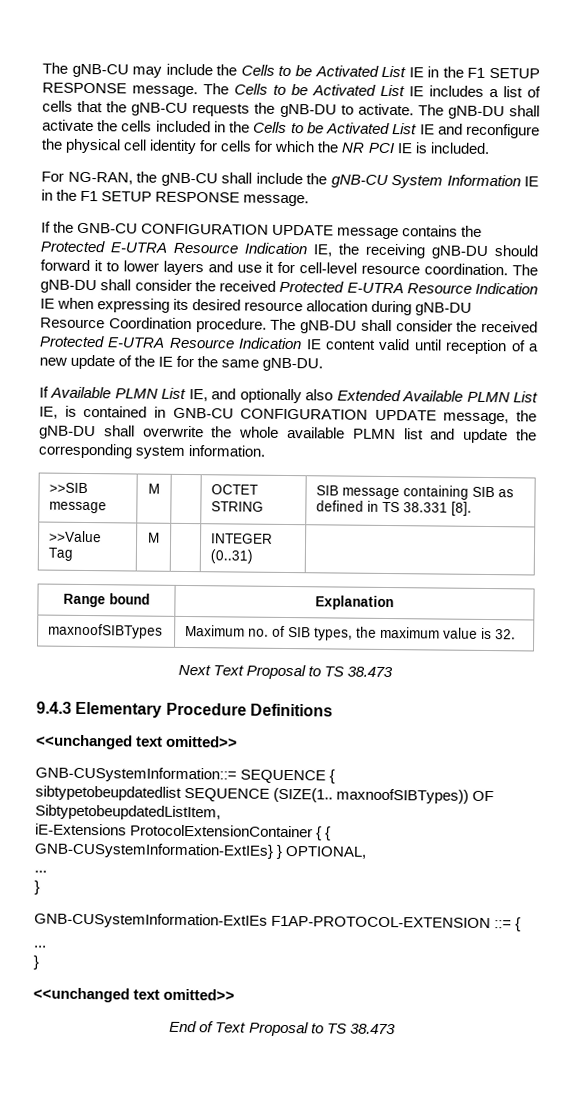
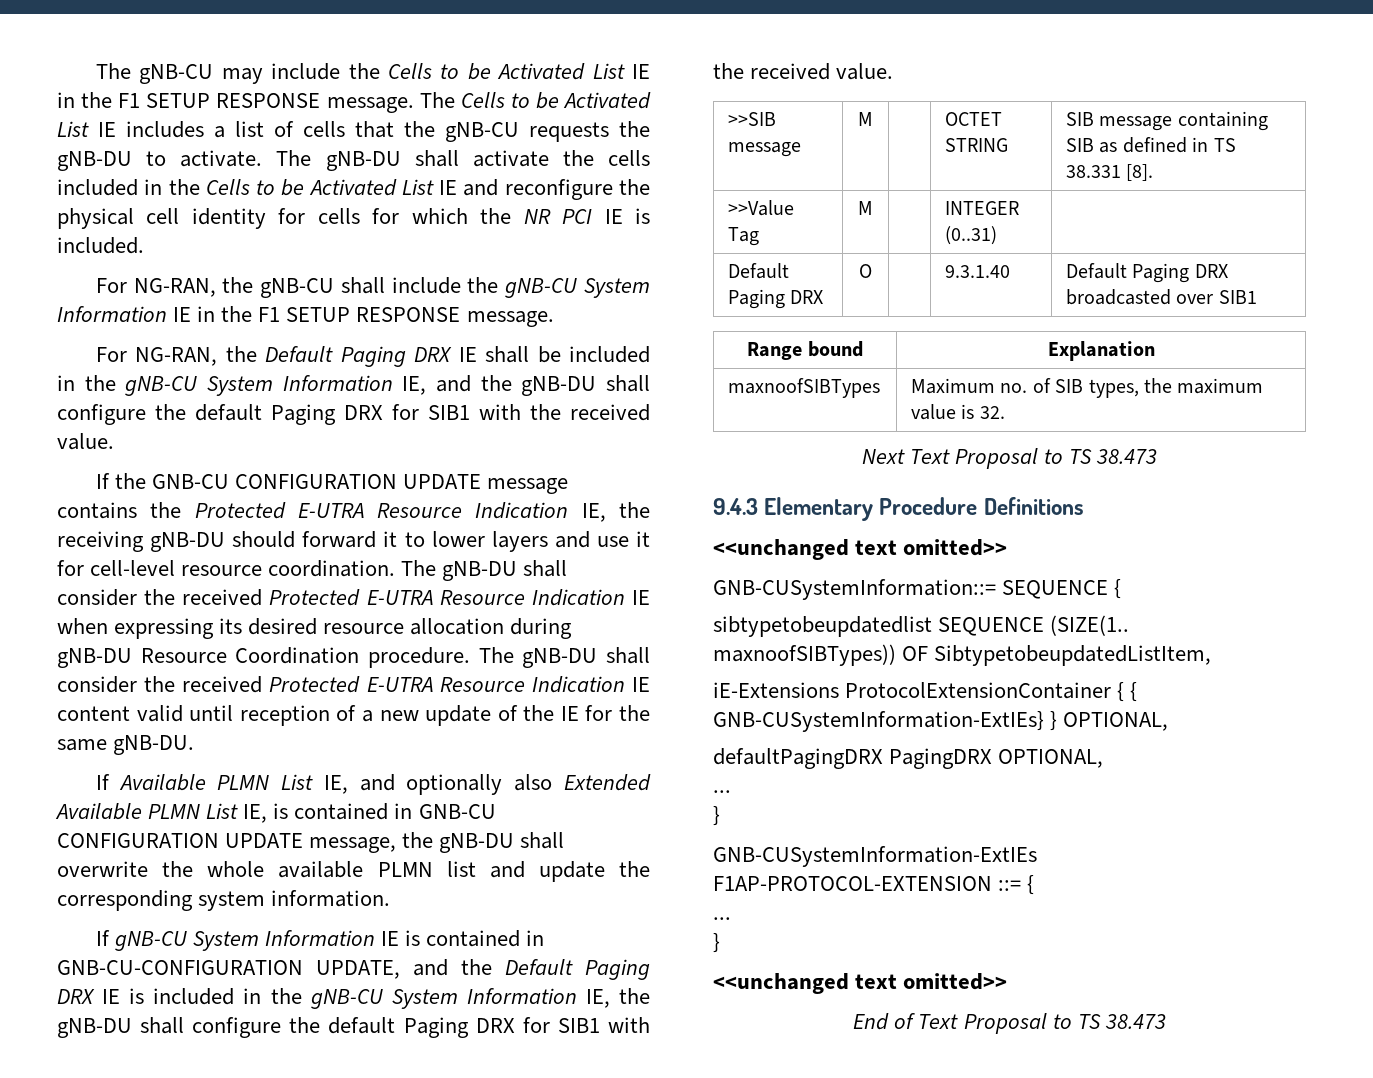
(310, 200) none -> [95,346,650,367] [57,375,650,396] [57,404,650,425] [57,433,114,450] // For NG-RAN, the Default Paging DRX IE shall be included in the gNB-CU System Information IE, and the gNB-DU shall configure the default Paging DRX for SIB1 with the received value.
(267, 451) none -> [95,930,545,951] [57,959,650,980] [57,988,651,1009] [57,1017,650,1038] [713,63,894,80] // If gNB-CU System Information IE is contained in GNB-CU-CONFIGURATION UPDATE, and the Default Paging DRX IE is included in the gNB-CU System Information IE, the gNB-DU shall configure the default Paging DRX for SIB1 with the received value.
(254, 556) none -> [728,263,790,279] [728,289,824,309] [859,264,872,278] [945,265,1011,278] [1066,263,1228,283] [1066,289,1257,305] // Default Paging DRX | O | | 9.3.1.40 | Default Paging DRX broadcasted over SIB1
(368, 852) none -> [713,748,1104,769] // defaultPagingDRX PagingDRX OPTIONAL,

